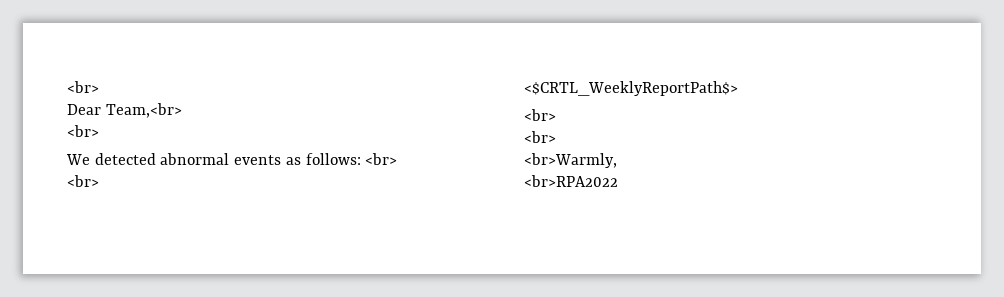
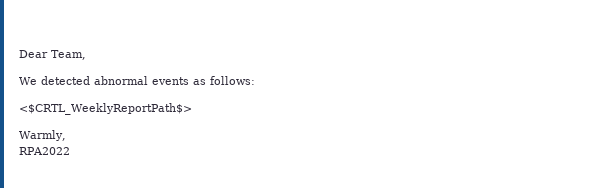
[67,81,99,93] [67,103,182,118] [67,125,99,137] <br> // Dear Team,<br> // <br> -> [19,50,86,60] Dear Team,
[365,153,398,165] [67,175,99,187] <br> // <br> -> (255, 80) none
[524,109,556,121] [524,131,556,143] [524,153,617,168] [524,175,618,187] <br> // <br> // <br>Warmly, // <br>RPA2022 -> [19,130,66,141] [19,147,70,155] Warmly, // RPA2022

